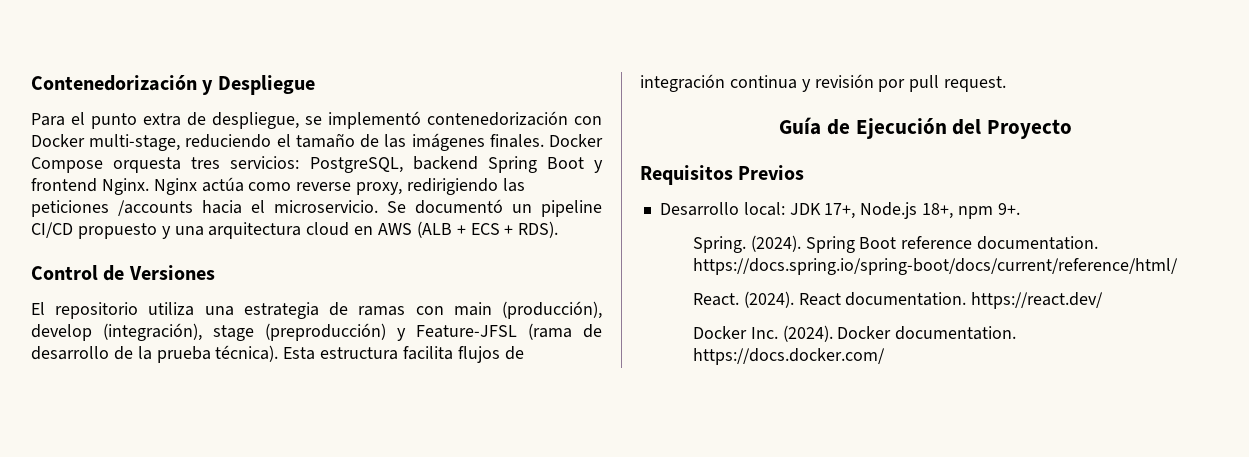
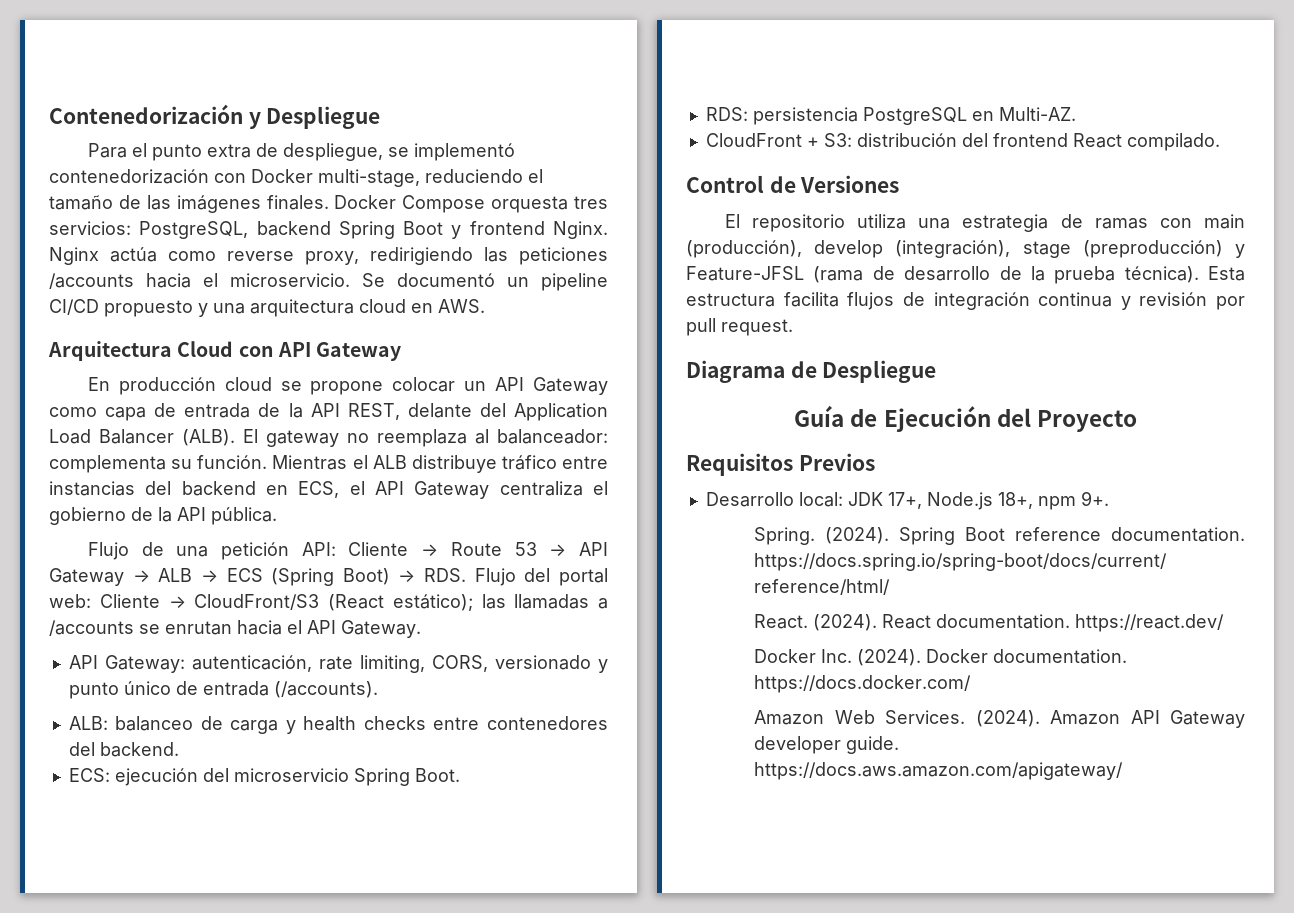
[378,221,559,238] AWS (ALB + ECS + RDS). -> [438,299,485,313] [48,341,402,361] [87,377,609,395] [49,403,608,421] [49,429,608,447] [49,455,608,473] [49,481,608,499] [49,507,277,525] [87,542,609,560] [49,568,608,586] [49,594,608,611] [49,620,421,638] [68,655,608,673] [68,681,378,699] [68,716,608,734] [68,742,179,757] [68,768,460,786] [705,107,1076,125] [705,133,1220,151] AWS. // Arquitectura Cloud con API Gateway // En producción cloud se propone colocar un API Gateway como capa de entrada de la API REST, delante del Application Load Balancer (ALB). El gateway no reemplaza al balanceador: complementa su función. Mientras el ALB distribuye tráfico entre instancias del backend en ECS, el API Gateway centraliza el gobierno de la API pública. // Flujo de una petición API: Cliente → Route 53 → API Gateway → ALB → ECS (Spring Boot) → RDS. Flujo del portal web: Cliente → CloudFront/S3 (React estático); las llamadas a /accounts se enrutan hacia el API Gateway. // API Gateway: autenticación, rate limiting, CORS, versionado y punto único de entrada (/accounts). // ALB: balanceo de carga y health checks entre contenedores del backend. // ECS: ejecución del microservicio Spring Boot. // RDS: persistencia PostgreSQL en Multi-AZ. // CloudFront + S3: distribución del frontend React compilado.
(1007, 84) none -> [686,360,937,383] // Diagrama de Despliegue
(885, 356) none -> [754,710,1245,728] [754,736,900,754] [754,762,1124,780] // Amazon Web Services. (2024). Amazon API Gateway developer guide. https://docs.aws.amazon.com/apigateway/

